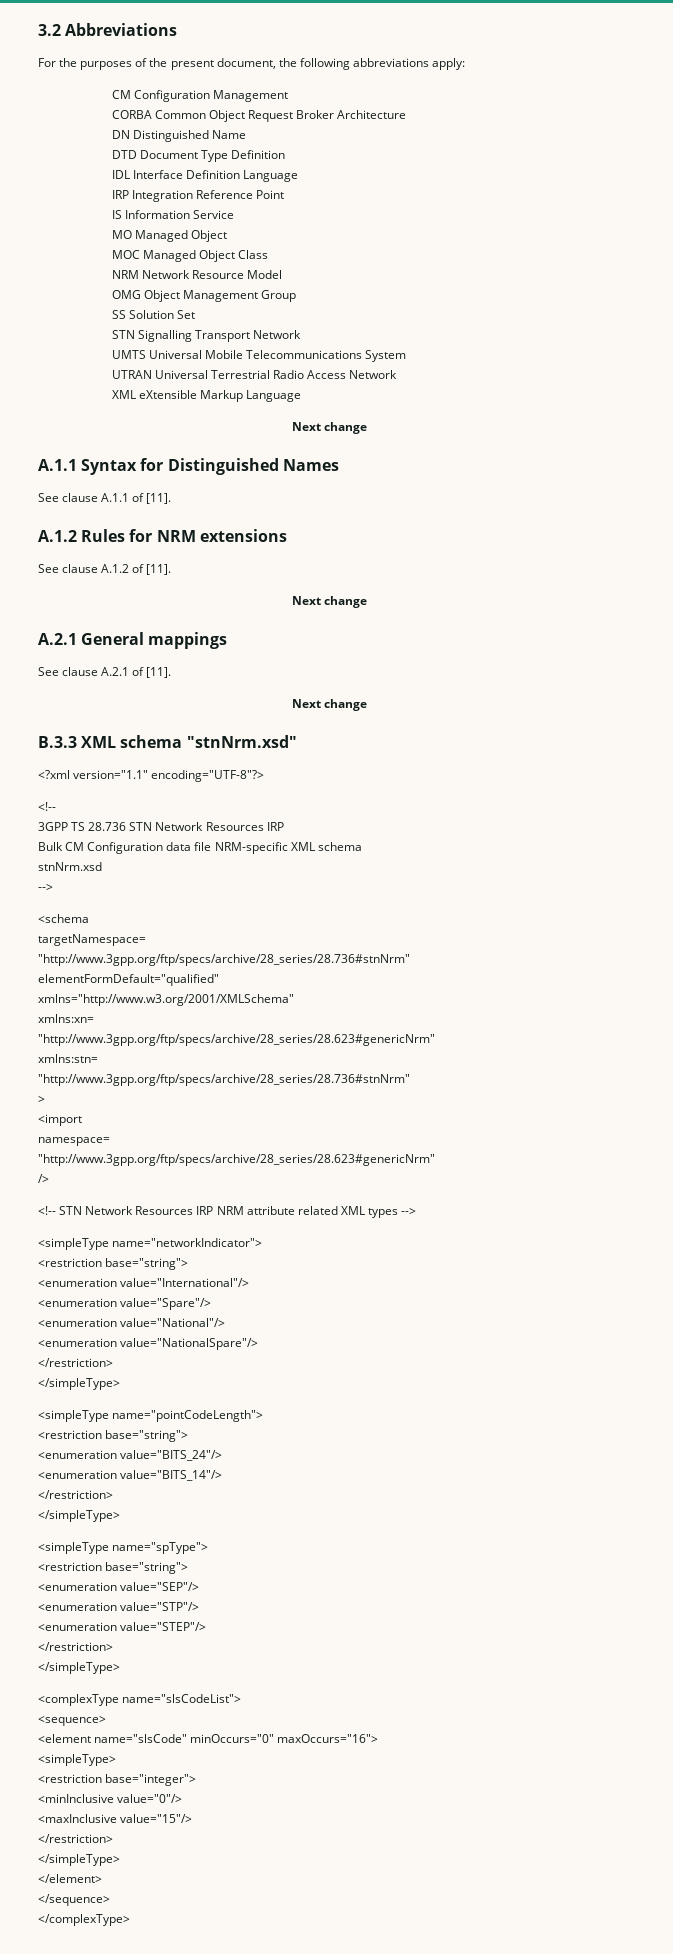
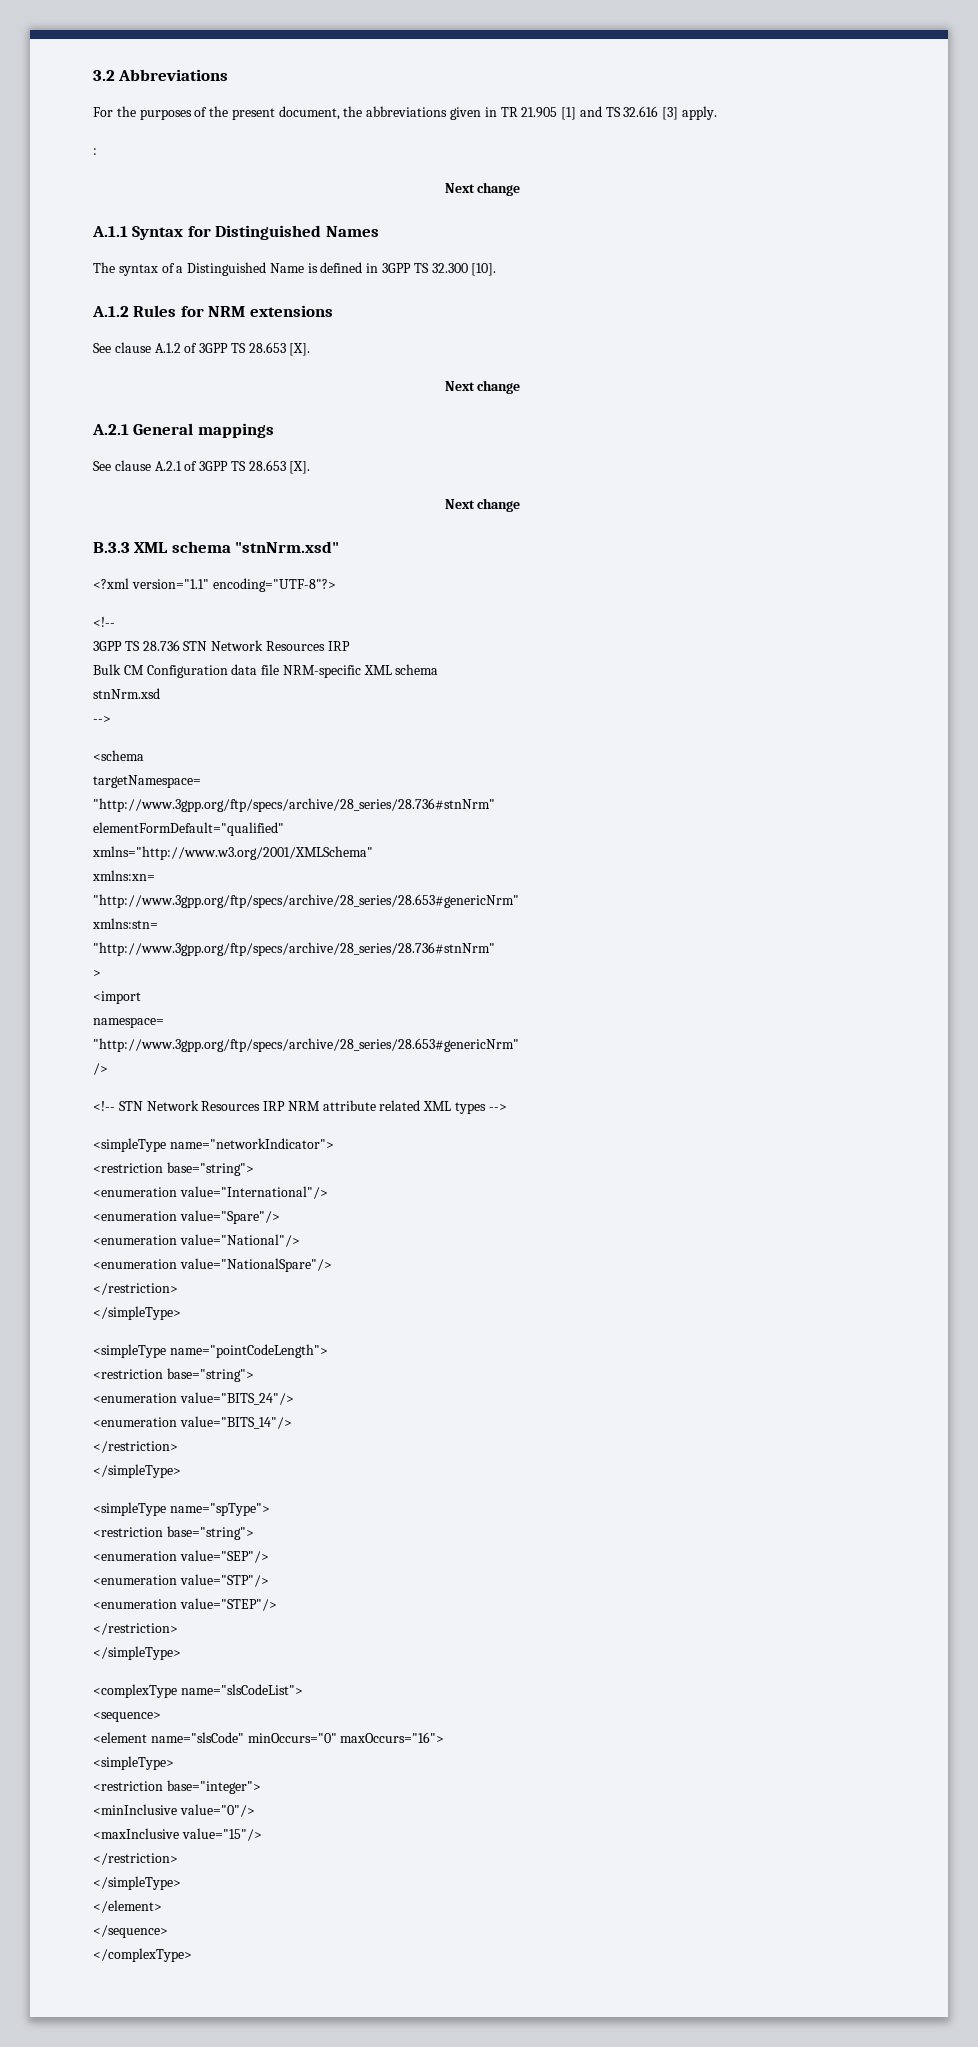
[299,58,466,70] [111,90,289,102] [111,110,407,122] [111,130,247,142] [111,150,286,162] [111,170,299,182] [111,190,285,202] [111,210,235,219] [111,230,228,242] [111,250,269,262] [111,270,283,279] [111,290,297,302] [111,310,196,319] [111,330,302,342] [111,350,407,362] [111,370,398,379] [111,390,302,402] following abbreviations apply: // CM Configuration Management // CORBA Common Object Request Broker Architecture // DN Distinguished Name // DTD Document Type Definition // IDL Interface Definition Language // IRP Integration Reference Point // IS Information Service // MO Managed Object // MOC Managed Object Class // NRM Network Resource Model // OMG Object Management Group // SS Solution Set // STN Signalling Transport Network // UMTS Universal Mobile Telecommunications System // UTRAN Universal Terrestrial Radio Access Network // XML eXtensible Markup Language -> [366,106,718,120] [93,148,97,155] abbreviations given in TR 21.905 [1] and TS 32.616 [3] apply. // :
[38,493,172,504] See clause A.1.1 of [11]. -> [93,262,497,276] The syntax of a Distinguished Name is defined in 3GPP TS 32.300 [10].
[146,564,172,575] [11]. -> [199,342,311,356] 3GPP TS 28.653 [X].
[146,667,172,678] [11]. -> [199,460,311,474] 3GPP TS 28.653 [X].
[38,1034,435,1046] "http://www.3gpp.org/ftp/specs/archive/28_series/28.623#genericNrm" -> [93,894,519,908] "http://www.3gpp.org/ftp/specs/archive/28_series/28.653#genericNrm"
[38,1154,435,1166] "http://www.3gpp.org/ftp/specs/archive/28_series/28.623#genericNrm" -> [93,1038,519,1052] "http://www.3gpp.org/ftp/specs/archive/28_series/28.653#genericNrm"

